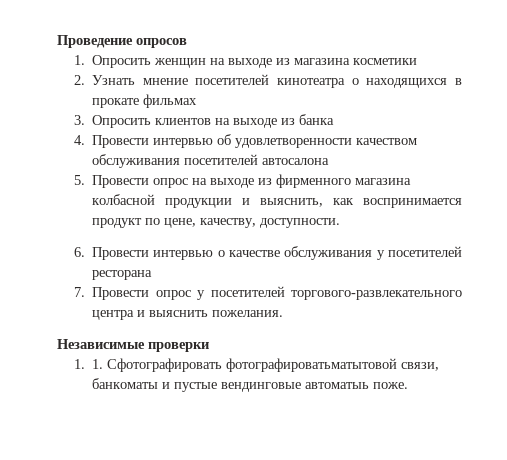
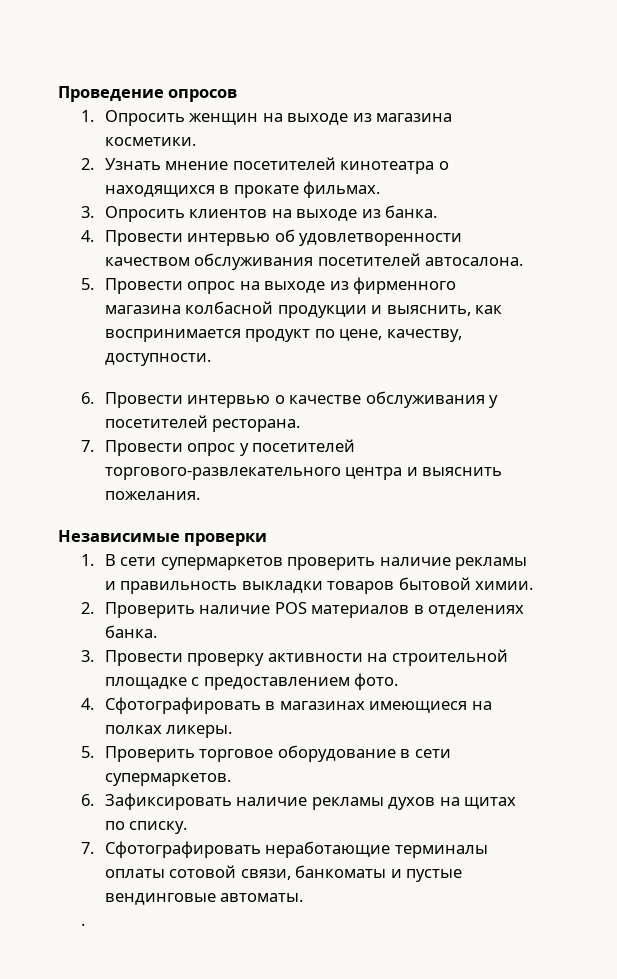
[353,58,418,65] косметики -> [104,137,196,146] косметики.
[143,94,198,108] фильмах -> [303,181,381,198] фильмах.
[299,114,335,125] банка -> [385,205,438,218] банка.
[262,158,330,165] автосалона -> [425,257,524,266] автосалона.
[92,270,153,280] ресторана -> [212,419,301,432] ресторана.
[92,358,398,372] 1. Сфотографировать фотографироватьматытовой -> [104,554,528,570] [104,577,534,594] [81,602,525,618] [104,625,157,638] [81,649,508,666] [104,673,399,690] [81,697,492,714] [104,725,233,738] [81,745,451,762] [104,773,231,786] [81,793,517,810] [104,821,188,834] [81,841,488,858] [104,865,237,878] В сети супермаркетов проверить наличие рекламы и правильность выкладки товаров бытовой химии. // 2. Проверить наличие POS материалов в отделениях банка. // 3. Провести проверку активности на строительной площадке с предоставлением фото. // 4. Сфотографировать в магазинах имеющиеся на полках ликеры. // 5. Проверить торговое оборудование в сети супермаркетов. // 6. Зафиксировать наличие рекламы духов на щитах по списку. // 7. Сфотографировать неработающие терминалы оплаты сотовой
[305,382,409,389] автоматыь поже. -> [220,893,304,902] [81,923,86,926] автоматы. // .

